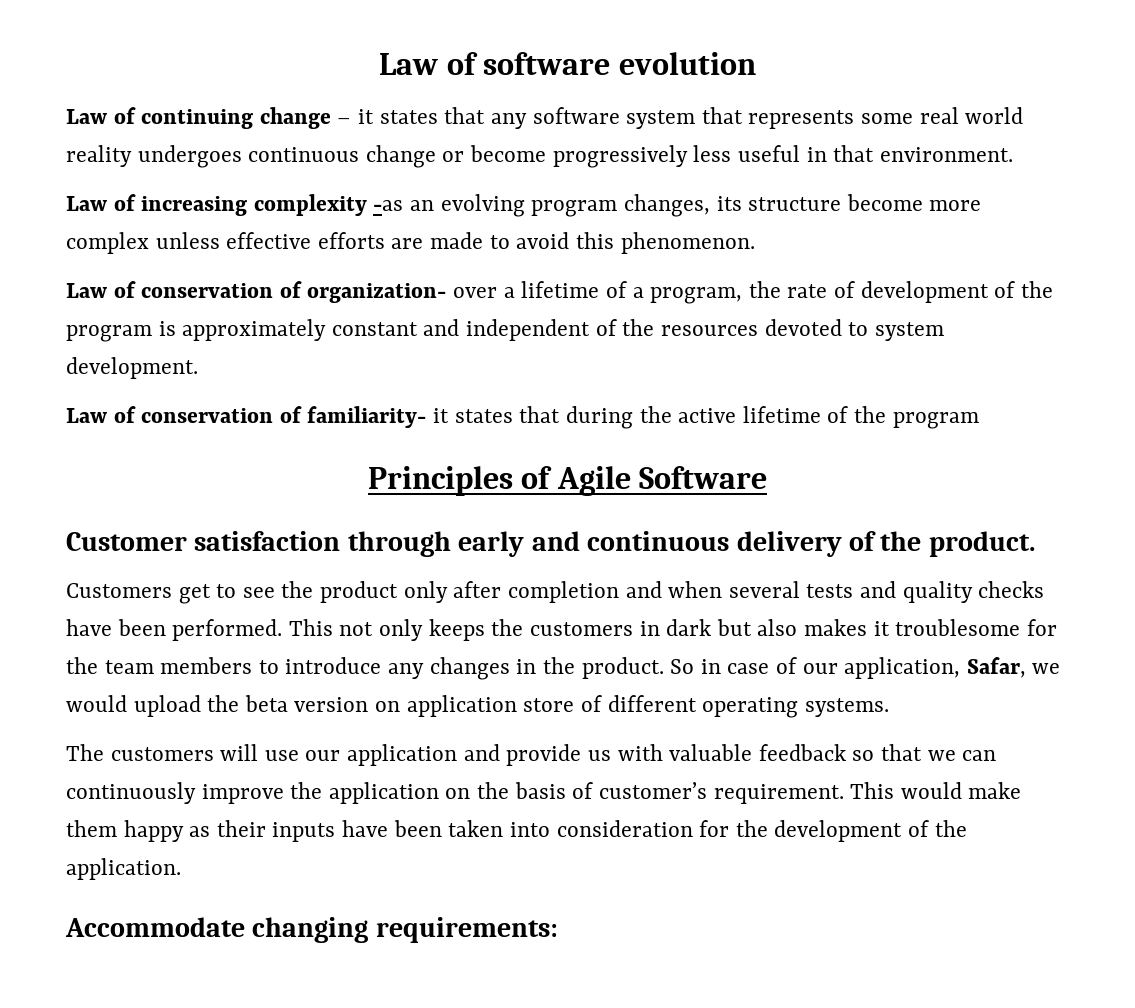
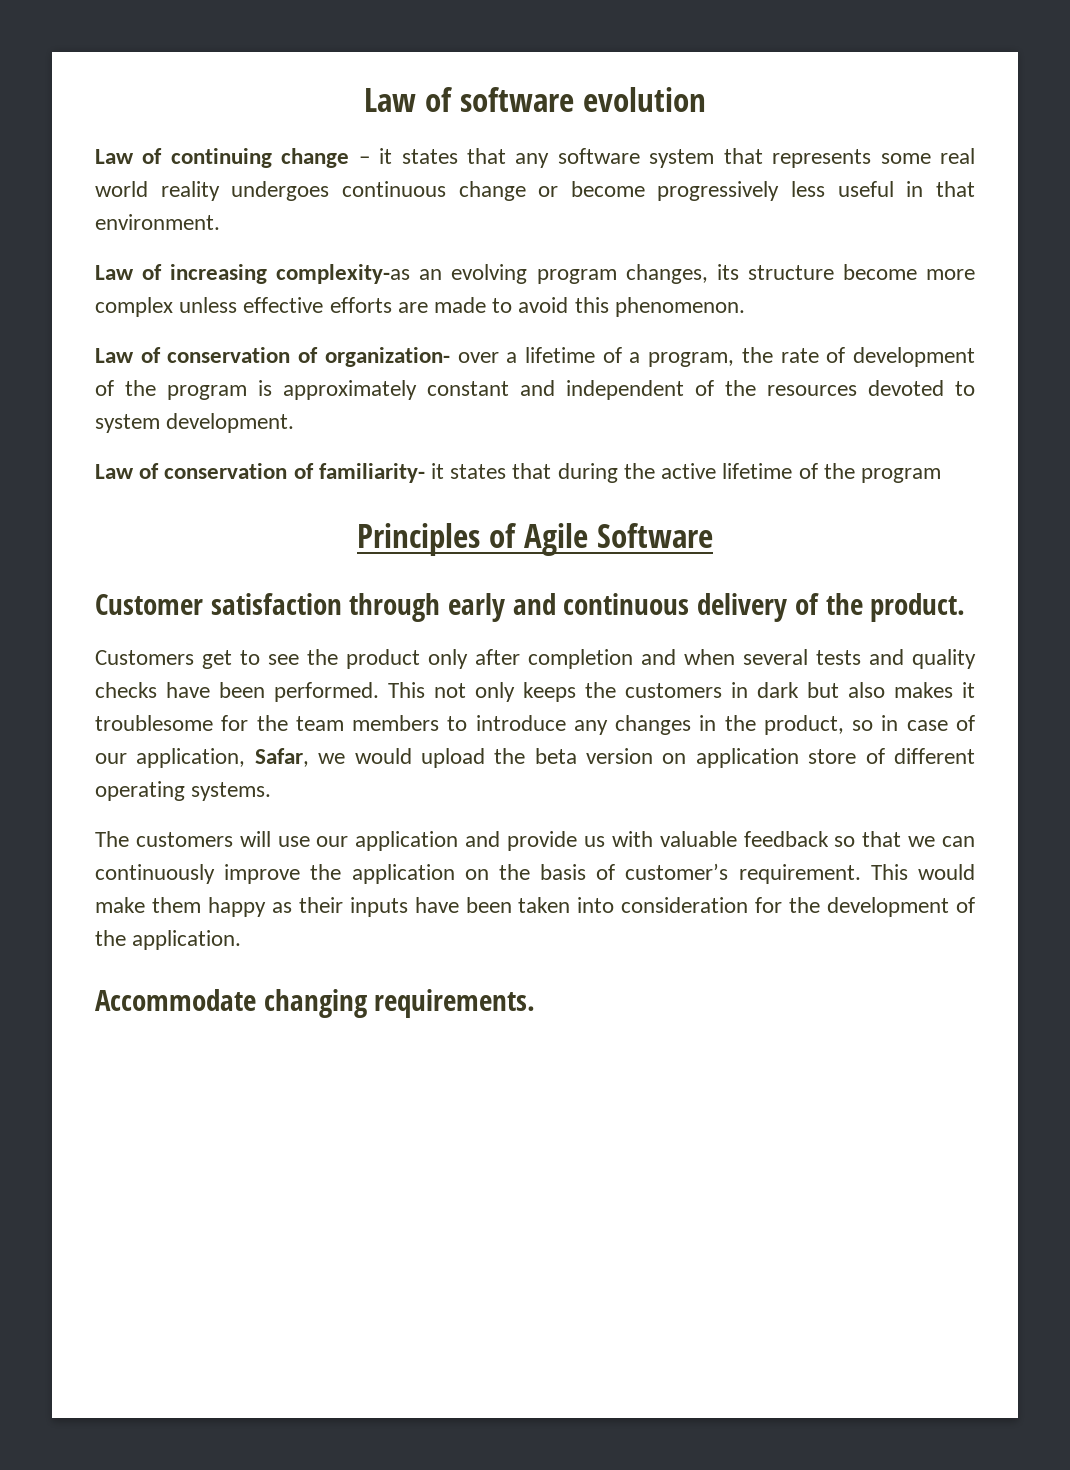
[253,194,404,216] complexity -as -> [276,264,411,284] complexity-as
[581,657,695,679] product. So -> [763,715,874,735] product, so
[375,917,558,943] requirements: -> [374,989,536,1018] requirements.

